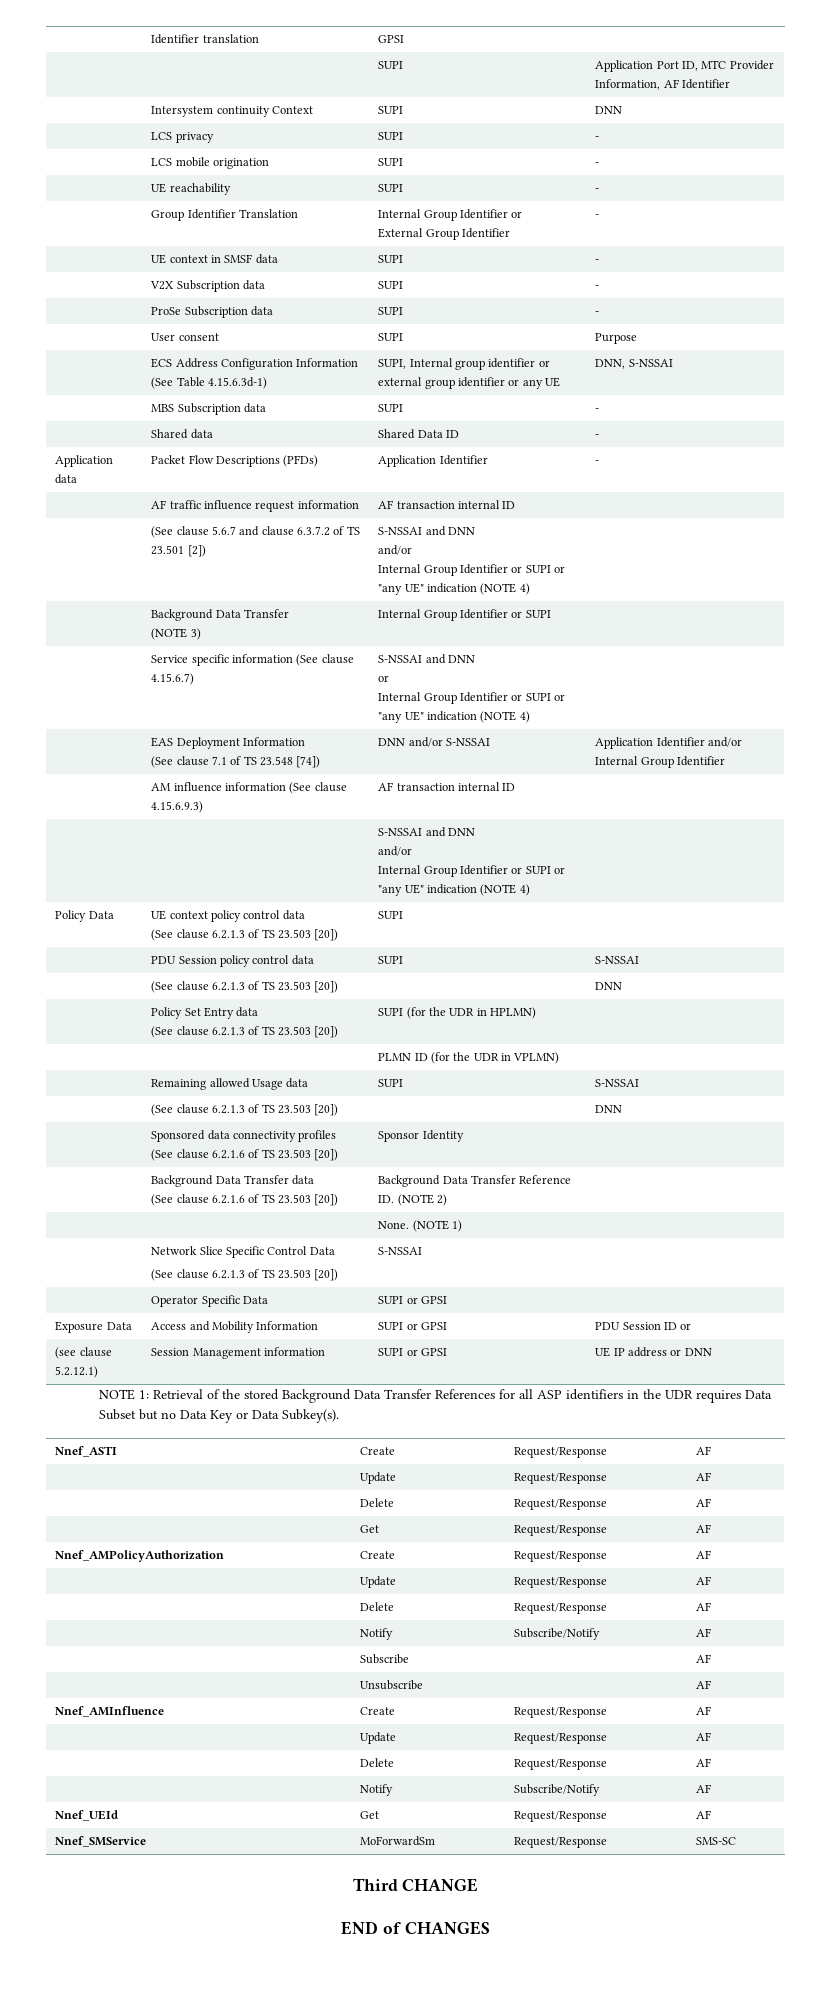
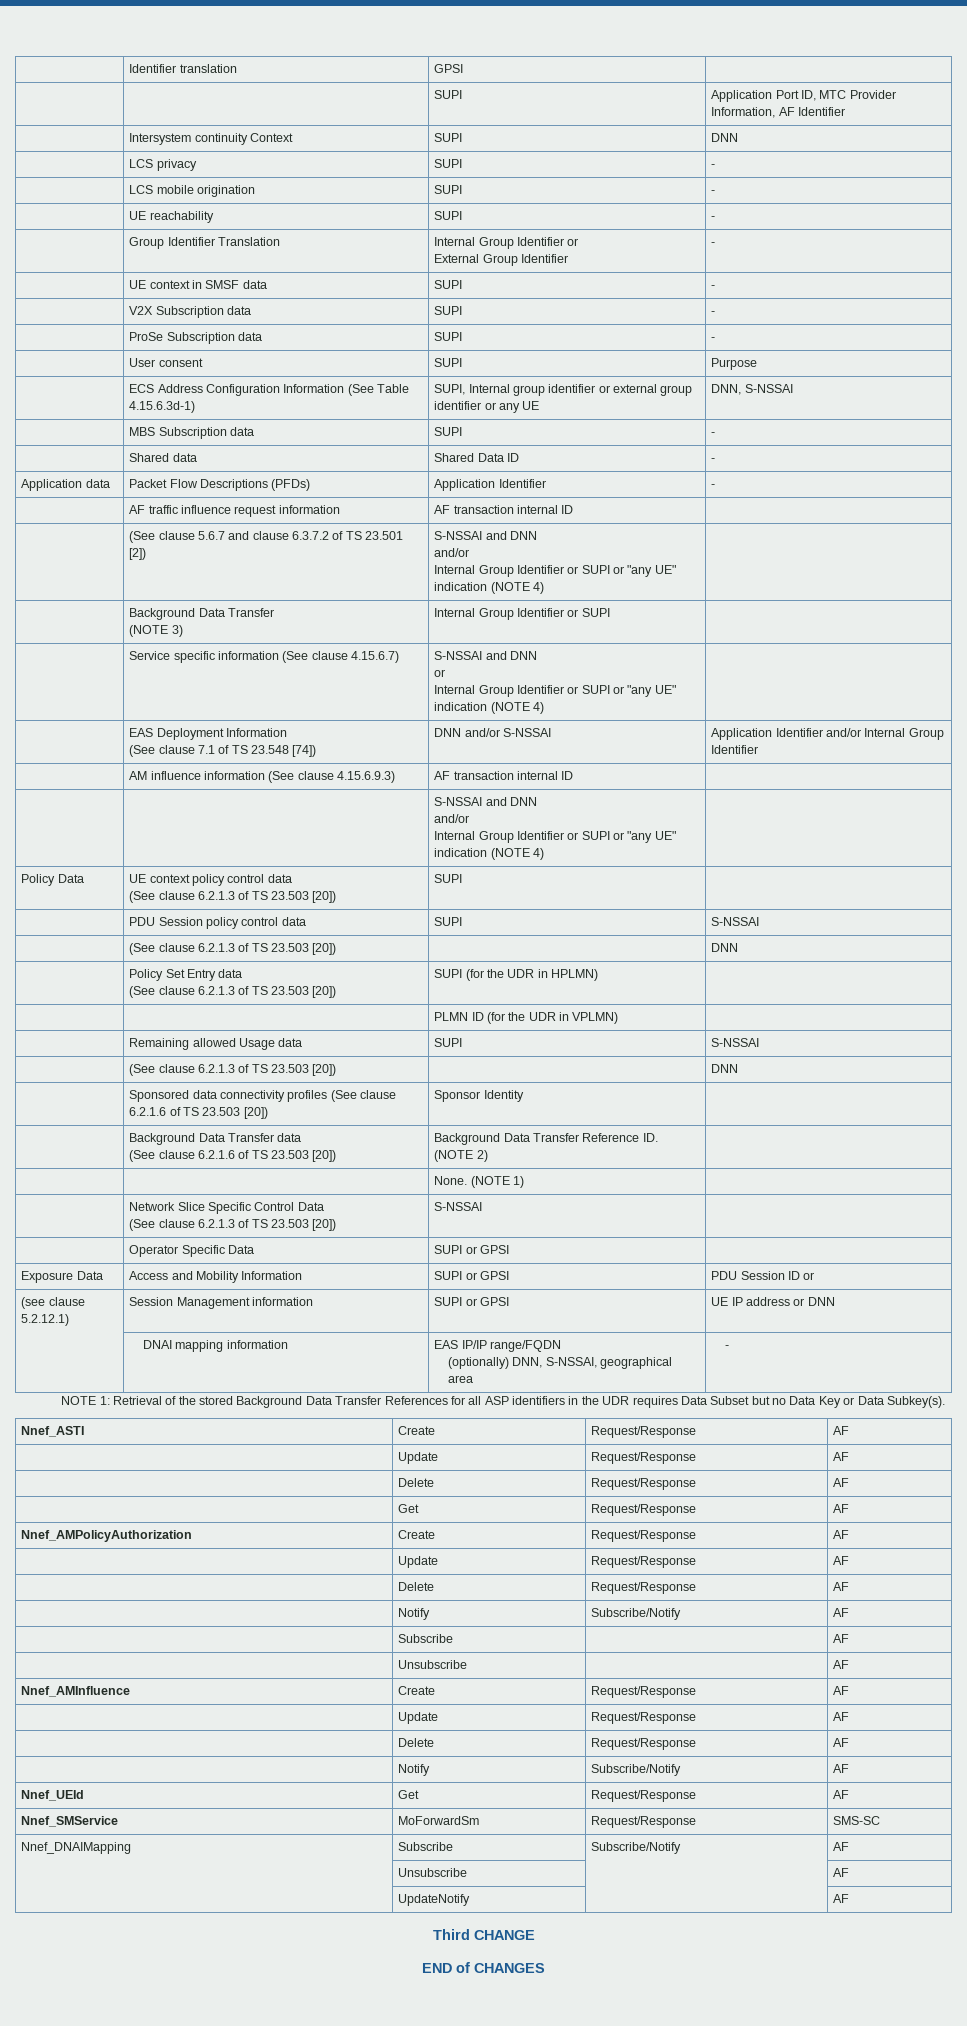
(712, 1352) none -> [143,1340,288,1352] [434,1340,561,1352] [448,1357,673,1369] [448,1375,474,1383] [725,1345,730,1349] // | DNAI mapping information | EAS IP/IP range/FQDN // (optionally) DNN, S-NSSAI, geographical area | -
(737, 1841) none -> [21,1842,132,1854] [398,1842,454,1851] [591,1842,682,1854] [833,1842,850,1851] [398,1868,468,1877] [833,1868,850,1877] [398,1894,471,1906] [833,1894,850,1903] // Nnef_DNAIMapping | Subscribe | Subscribe/Notify | AF // | Unsubscribe | | AF // | UpdateNotify | | AF

